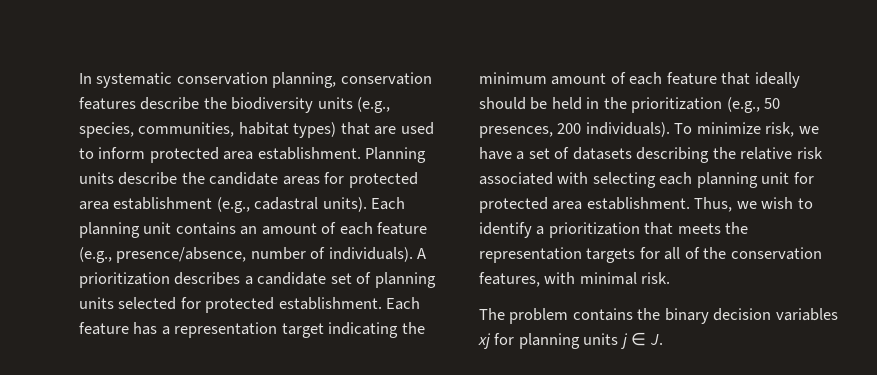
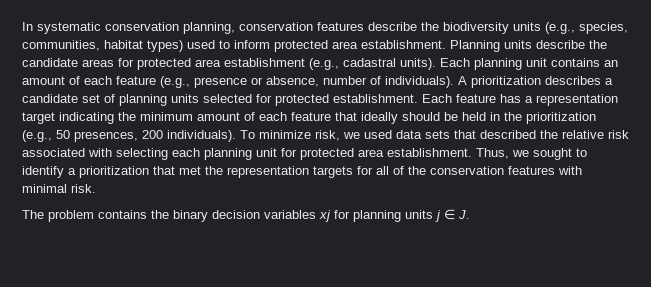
[340,122,397,135] that are -> (183, 46) none
[116,247,247,263] presence/absence, -> [194,76,319,88] presence or absence,
[479,147,710,163] have a set of datasets describing -> [364,130,536,139] used data sets that described
[761,197,794,209] wish -> [533,148,572,160] sought
[677,223,721,234] meets -> [179,166,201,175] met
[479,272,540,287] features, -> [508,166,555,175] features

